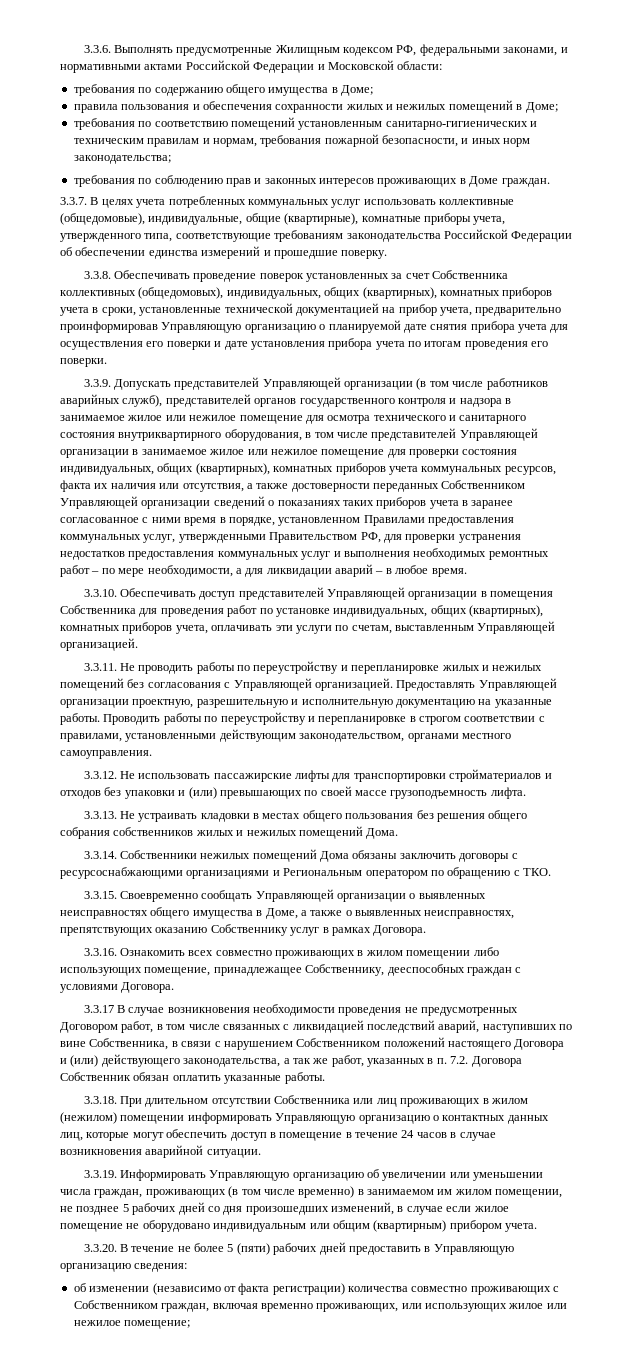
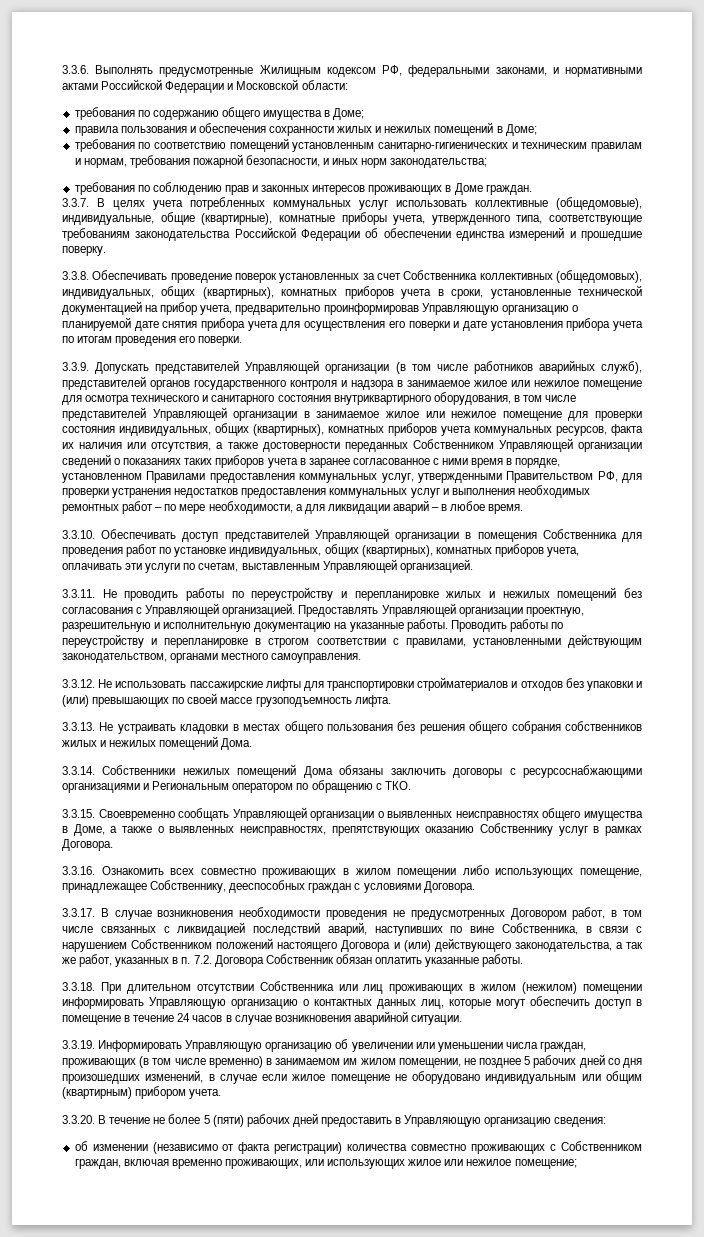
[83,1005,114,1013] 3.3.17 -> [62,908,95,917] 3.3.17.

